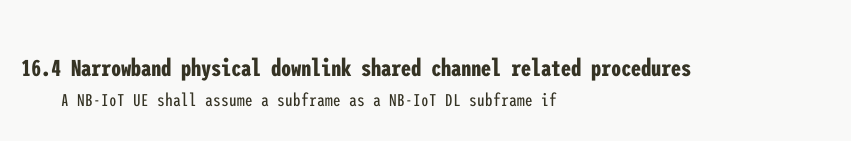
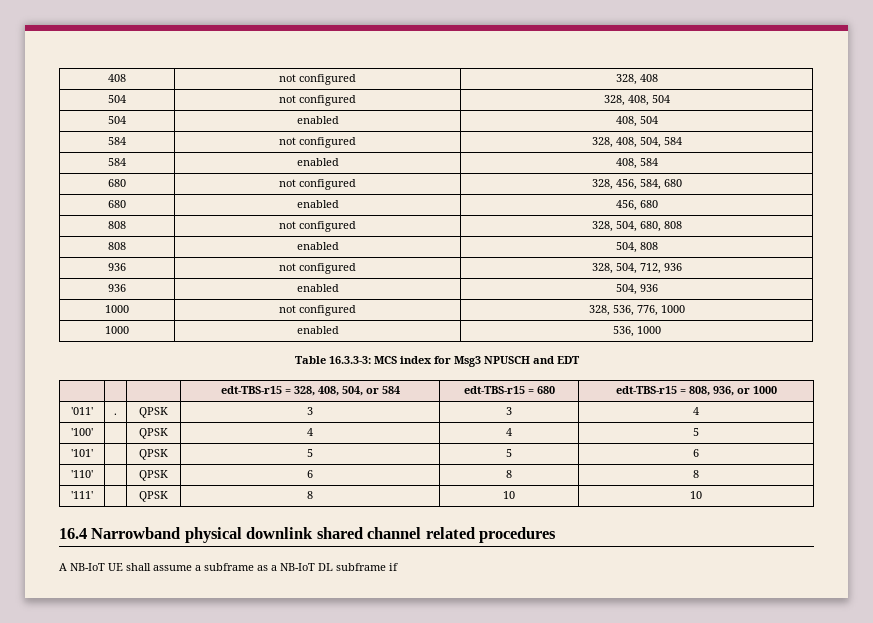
(21, 68) none -> [108,74,126,82] [279,74,356,85] [615,74,658,85] [108,95,126,103] [279,95,356,106] [603,95,670,106] [108,116,126,124] [296,116,339,124] [615,116,658,127] [108,137,126,145] [279,137,356,148] [591,137,682,148] [108,158,126,166] [296,158,339,166] [615,158,658,169] [108,179,126,187] [279,179,356,190] [591,179,682,190] [108,200,126,208] [296,200,339,208] [615,200,658,211] [108,221,126,229] [279,221,356,232] [591,221,682,232] [108,242,126,250] [296,242,339,250] [615,242,658,253] [108,263,126,271] [279,263,356,274] [591,263,682,274] [108,284,126,292] [296,284,339,292] [615,284,658,295] [105,305,129,313] [279,305,356,316] [588,305,685,316] [105,326,129,334] [296,326,339,334] [612,326,661,337] [294,356,580,367] [220,386,400,396] [463,386,555,394] [615,386,777,396] [71,407,93,415] [114,413,117,415] [139,407,168,418] [307,407,313,415] [505,407,512,415] [693,407,699,415] [71,428,93,436] [139,428,168,439] [307,428,313,436] [505,428,512,436] [693,428,699,436] [71,449,93,457] [139,449,168,460] [307,449,313,457] [505,449,512,457] [693,449,699,457] [71,470,93,478] [139,470,168,481] [307,470,313,478] [505,470,512,478] [693,470,699,478] [71,491,93,499] [139,491,168,502] [307,491,313,499] [502,491,515,499] [690,491,702,499] 408 | not configured | 328, 408 // 504 | not configured | 328, 408, 504 // 504 | enabled | 408, 504 // 584 | not configured | 328, 408, 504, 584 // 584 | enabled | 408, 584 // 680 | not configured | 328, 456, 584, 680 // 680 | enabled | 456, 680 // 808 | not configured | 328, 504, 680, 808 // 808 | enabled | 504, 808 // 936 | not configured | 328, 504, 712, 936 // 936 | enabled | 504, 936 // 1000 | not configured | 328, 536, 776, 1000 // 1000 | enabled | 536, 1000 // Table 16.3.3-3: MCS index for Msg3 NPUSCH and EDT // | | | edt-TBS-r15 = 328, 408, 504, or 584 | edt-TBS-r15 = 680 | edt-TBS-r15 = 808, 936, or 1000 // '011' | . | QPSK | 3 | 3 | 4 // '100' | | QPSK | 4 | 4 | 5 // '101' | | QPSK | 5 | 5 | 6 // '110' | | QPSK | 6 | 8 | 8 // '111' | | QPSK | 8 | 10 | 10 //

